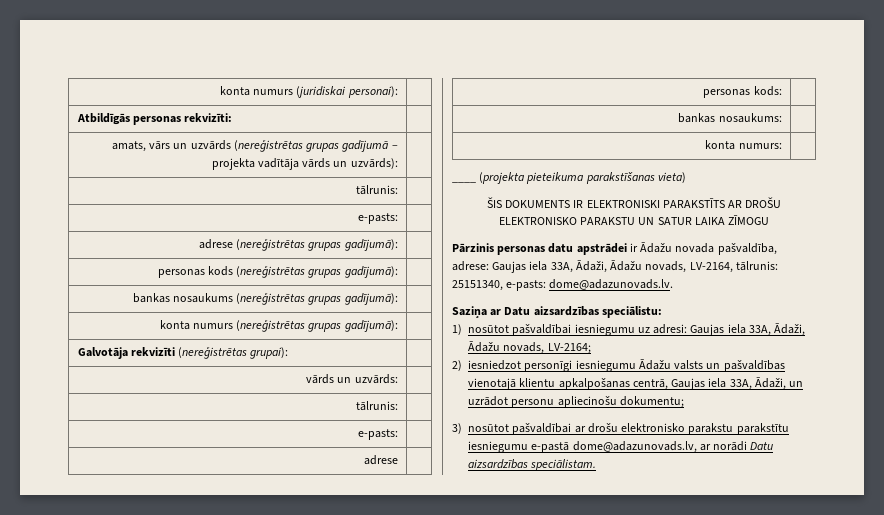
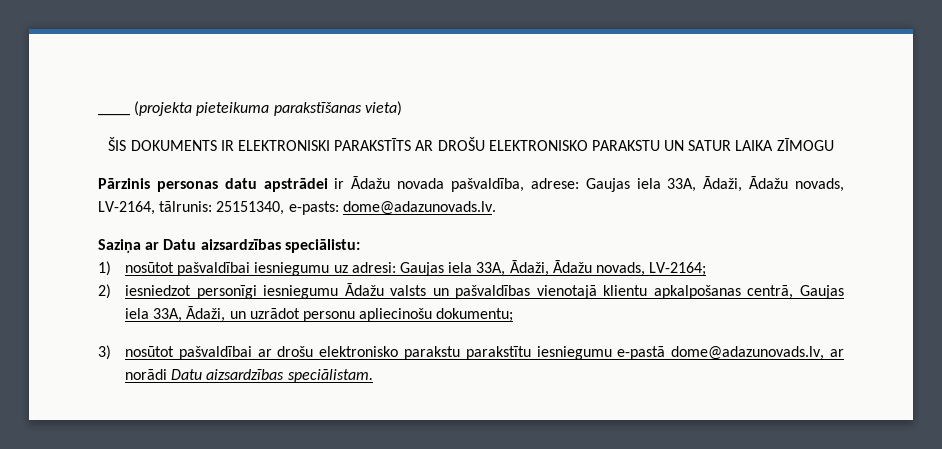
[219,86,398,98] [76,113,232,125] [111,140,398,152] [211,158,398,170] [355,185,398,195] [357,213,398,224] [198,239,398,251] [157,266,398,278] [132,293,398,305] [159,320,398,332] [77,347,289,359] [306,374,398,384] [355,401,398,411] [357,429,398,440] [363,455,398,465] [703,86,782,98] [678,113,782,123] [705,140,782,150] konta numurs (juridiskai personai): | // Atbildīgās personas rekvizīti: | // amats, vārs un uzvārds (nereģistrētas grupas gadījumā – projekta vadītāja vārds un uzvārds): | // tālrunis: | // e-pasts: | // adrese (nereģistrētas grupas gadījumā): | // personas kods (nereģistrētas grupas gadījumā): | // bankas nosaukums (nereģistrētas grupas gadījumā): | // konta numurs (nereģistrētas grupas gadījumā): | // Galvotāja rekvizīti (nereģistrētas grupai): | // vārds un uzvārds: | // tālrunis: | // e-pasts: | // adrese | // personas kods: | // bankas nosaukums: | // konta numurs: | // -> (98, 114) none

